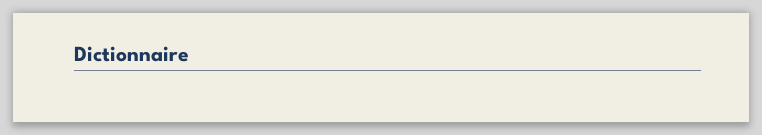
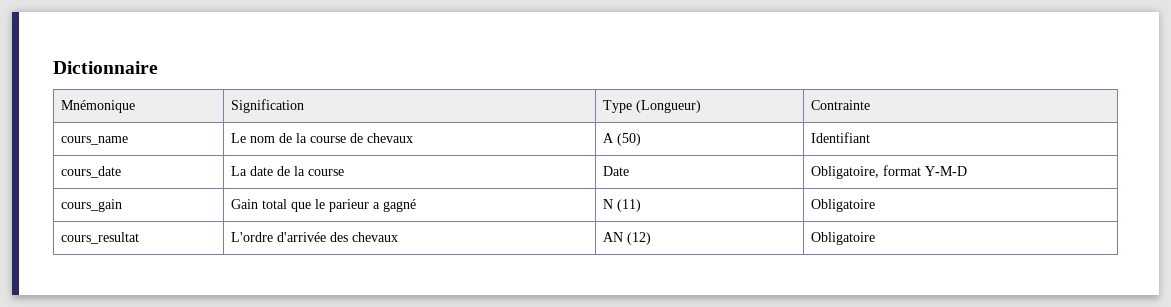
(189, 54) none -> [61,100,136,113] [231,99,305,113] [603,100,702,113] [811,100,871,110] [61,136,129,145] [231,133,414,143] [603,133,642,146] [811,132,871,143] [61,166,122,178] [231,166,345,176] [603,166,630,176] [811,165,968,179] [61,199,123,212] [231,199,417,212] [603,199,642,212] [811,199,876,212] [61,232,140,244] [231,232,399,242] [603,232,652,245] [811,232,876,245] // Mnémonique | Signification | Type (Longueur) | Contrainte // cours_name | Le nom de la course de chevaux | A (50) | Identifiant // cours_date | La date de la course | Date | Obligatoire, format Y-M-D // cours_gain | Gain total que le parieur a gagné | N (11) | Obligatoire // cours_resultat | L'ordre d'arrivée des chevaux | AN (12) | Obligatoire

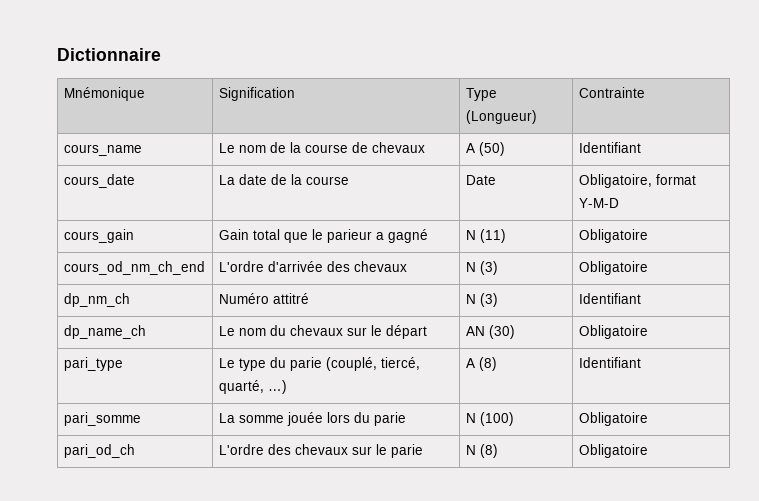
[61,232,140,244] cours_resultat -> [63,261,205,275] cours_od_nm_ch_end
[603,232,652,245] [811,232,876,245] AN (12) | Obligatoire -> [465,261,498,275] [578,261,648,275] [63,293,130,307] [218,293,309,304] [465,293,498,307] [578,293,641,304] [63,325,146,339] [218,325,427,339] [465,325,515,339] [578,325,648,339] [63,357,123,371] [218,357,420,371] [218,380,287,394] [465,357,497,371] [578,357,641,368] [63,412,141,426] [218,412,406,426] [465,412,514,426] [578,412,648,426] [63,444,135,458] [218,444,423,458] [465,444,498,458] [578,444,648,458] N (3) | Obligatoire // dp_nm_ch | Numéro attitré | N (3) | Identifiant // dp_name_ch | Le nom du chevaux sur le départ | AN (30) | Obligatoire // pari_type | Le type du parie (couplé, tiercé, quarté, …) | A (8) | Identifiant // pari_somme | La somme jouée lors du parie | N (100) | Obligatoire // pari_od_ch | L'ordre des chevaux sur le parie | N (8) | Obligatoire

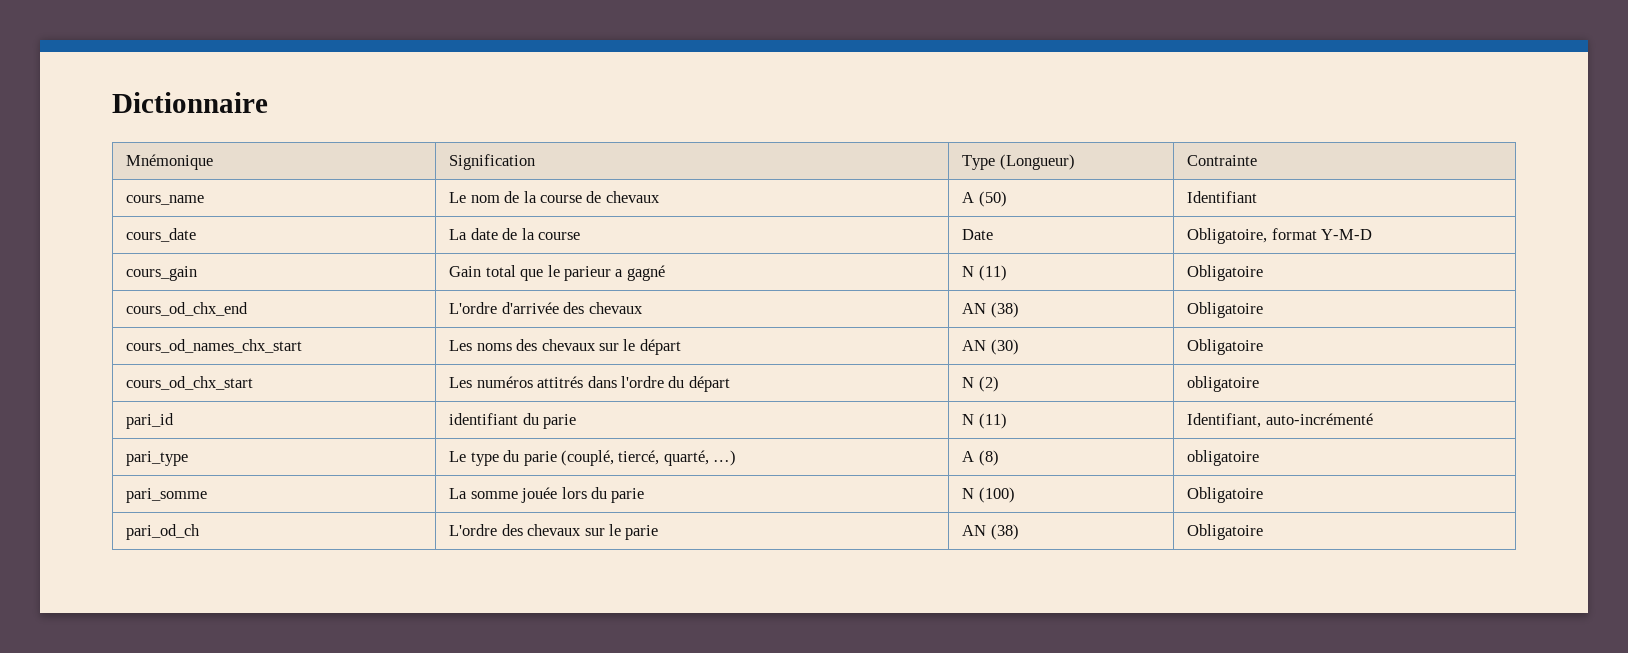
[63,261,205,275] cours_od_nm_ch_end -> [126,302,249,316] cours_od_chx_end
[465,261,498,275] [578,261,648,275] [63,293,130,307] [218,293,309,304] [465,293,498,307] [578,293,641,304] [63,325,146,339] [218,325,286,336] N (3) | Obligatoire // dp_nm_ch | Numéro attitré | N (3) | Identifiant // dp_name_ch | Le nom du -> [962,302,1019,318] [1187,302,1264,318] [126,339,303,353] [449,339,538,351] AN (38) | Obligatoire // cours_od_names_chx_start | Les noms des
(648, 332) none -> [126,376,254,390] [449,376,730,392] [962,376,999,392] [1187,376,1260,392] [126,413,175,429] [449,413,577,429] [962,413,1007,429] [1187,413,1373,428] // cours_od_chx_start | Les numéros attitrés dans l'ordre du départ | N (2) | obligatoire // pari_id | identifiant du parie | N (11) | Identifiant, auto-incrémenté
[578,357,641,368] Identifiant -> [1187,450,1260,466] obligatoire
[465,444,498,458] N (8) -> [962,524,1019,540] AN (38)

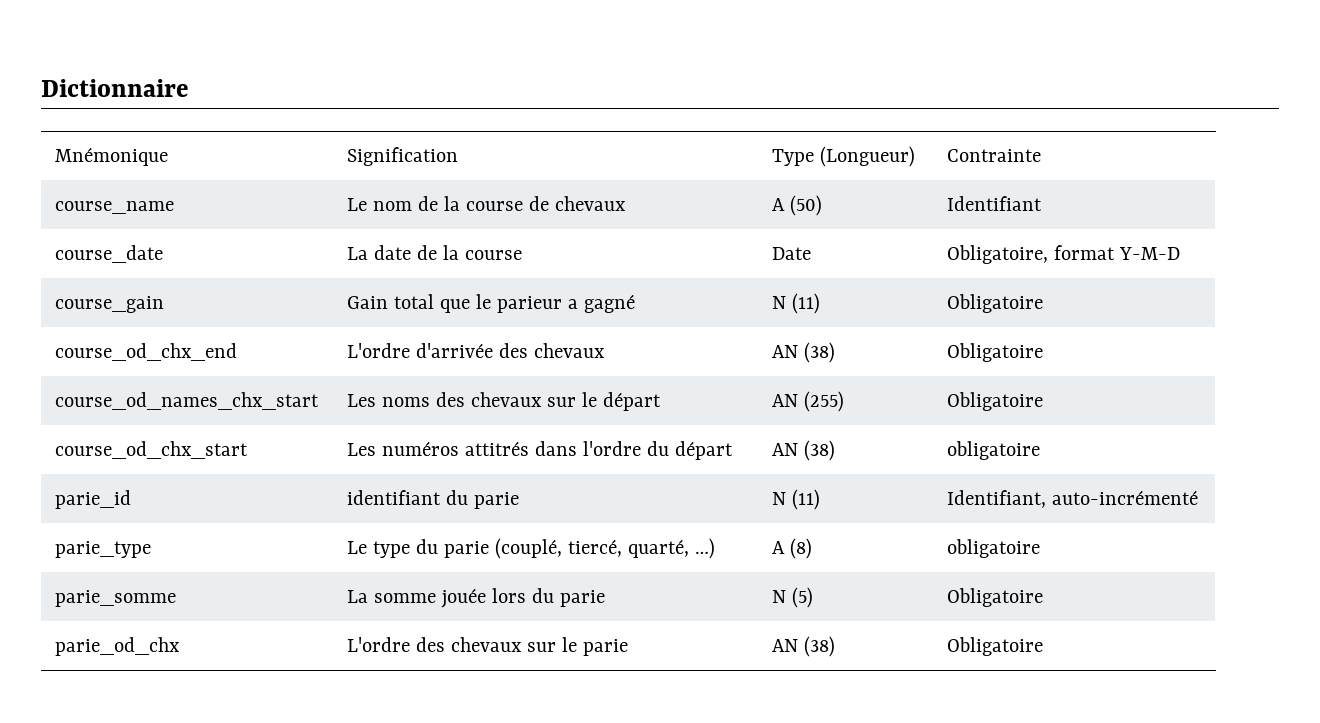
[126,195,205,205] cours_name -> [55,201,175,214] course_name
[126,228,197,242] cours_date -> [55,245,164,263] course_date
[126,266,198,281] cours_gain -> [55,296,165,313] course_gain
[126,302,249,316] cours_od_chx_end -> [55,343,238,361] course_od_chx_end
[126,339,303,353] cours_od_names_chx_start -> [55,392,320,410] course_od_names_chx_start
[990,339,1019,355] [1187,339,1264,355] [126,376,254,390] (30) | Obligatoire // cours_od_chx_start -> [804,391,845,412] [947,392,1044,411] [55,441,249,459] (255) | Obligatoire // course_od_chx_start
[962,376,999,392] [1187,376,1260,392] [126,413,175,429] N (2) | obligatoire // pari_id -> [772,440,836,461] [947,441,1041,460] [55,490,132,509] AN (38) | obligatoire // parie_id
[126,451,189,466] pari_type -> [55,541,152,558] parie_type
[126,488,208,503] pari_somme -> [55,590,177,607] parie_somme
[978,487,1015,503] [1187,487,1264,503] [126,524,201,540] (100) | Obligatoire // pari_od_ch -> [792,587,814,608] [947,588,1044,607] [55,637,180,656] (5) | Obligatoire // parie_od_chx

